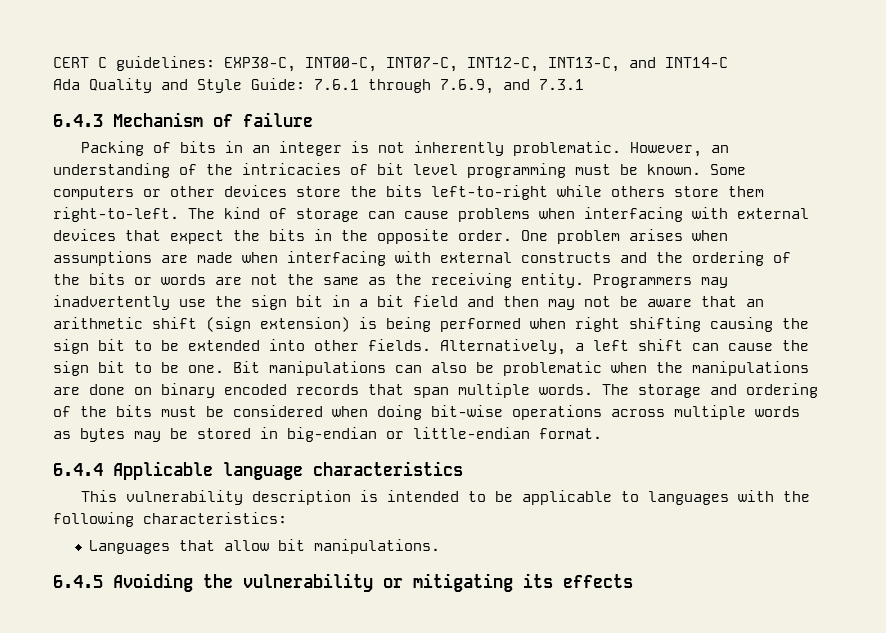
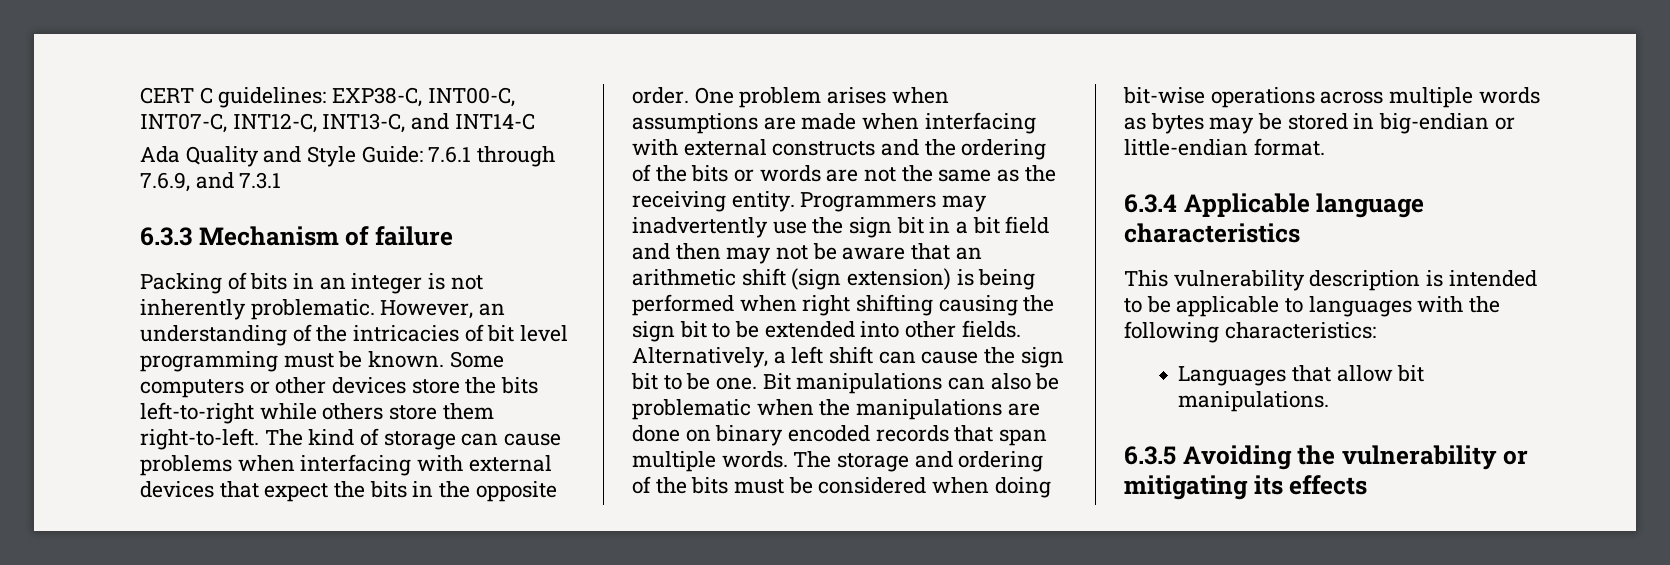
[53,114,103,127] 6.4.3 -> [140,227,192,246] 6.3.3
[53,463,103,476] 6.4.4 -> [1124,194,1177,213] 6.3.4
[53,575,103,588] 6.4.5 -> [1124,446,1176,465] 6.3.5

